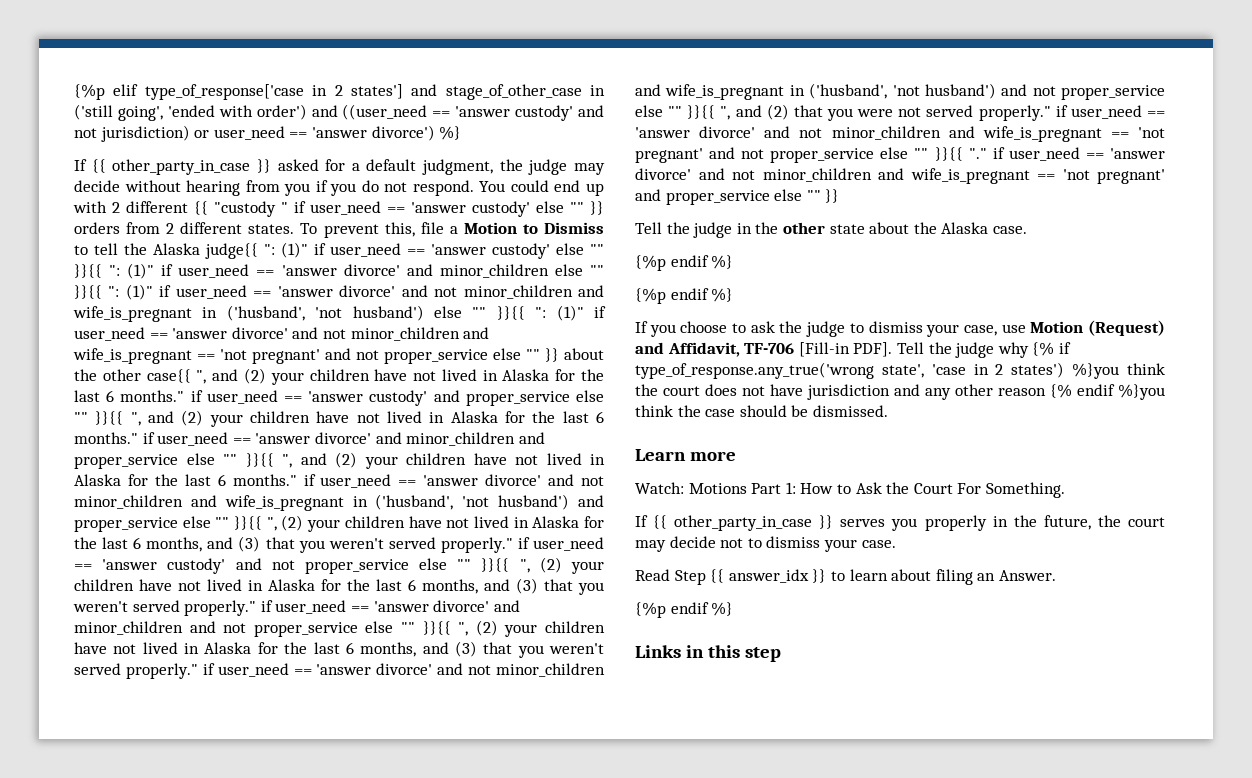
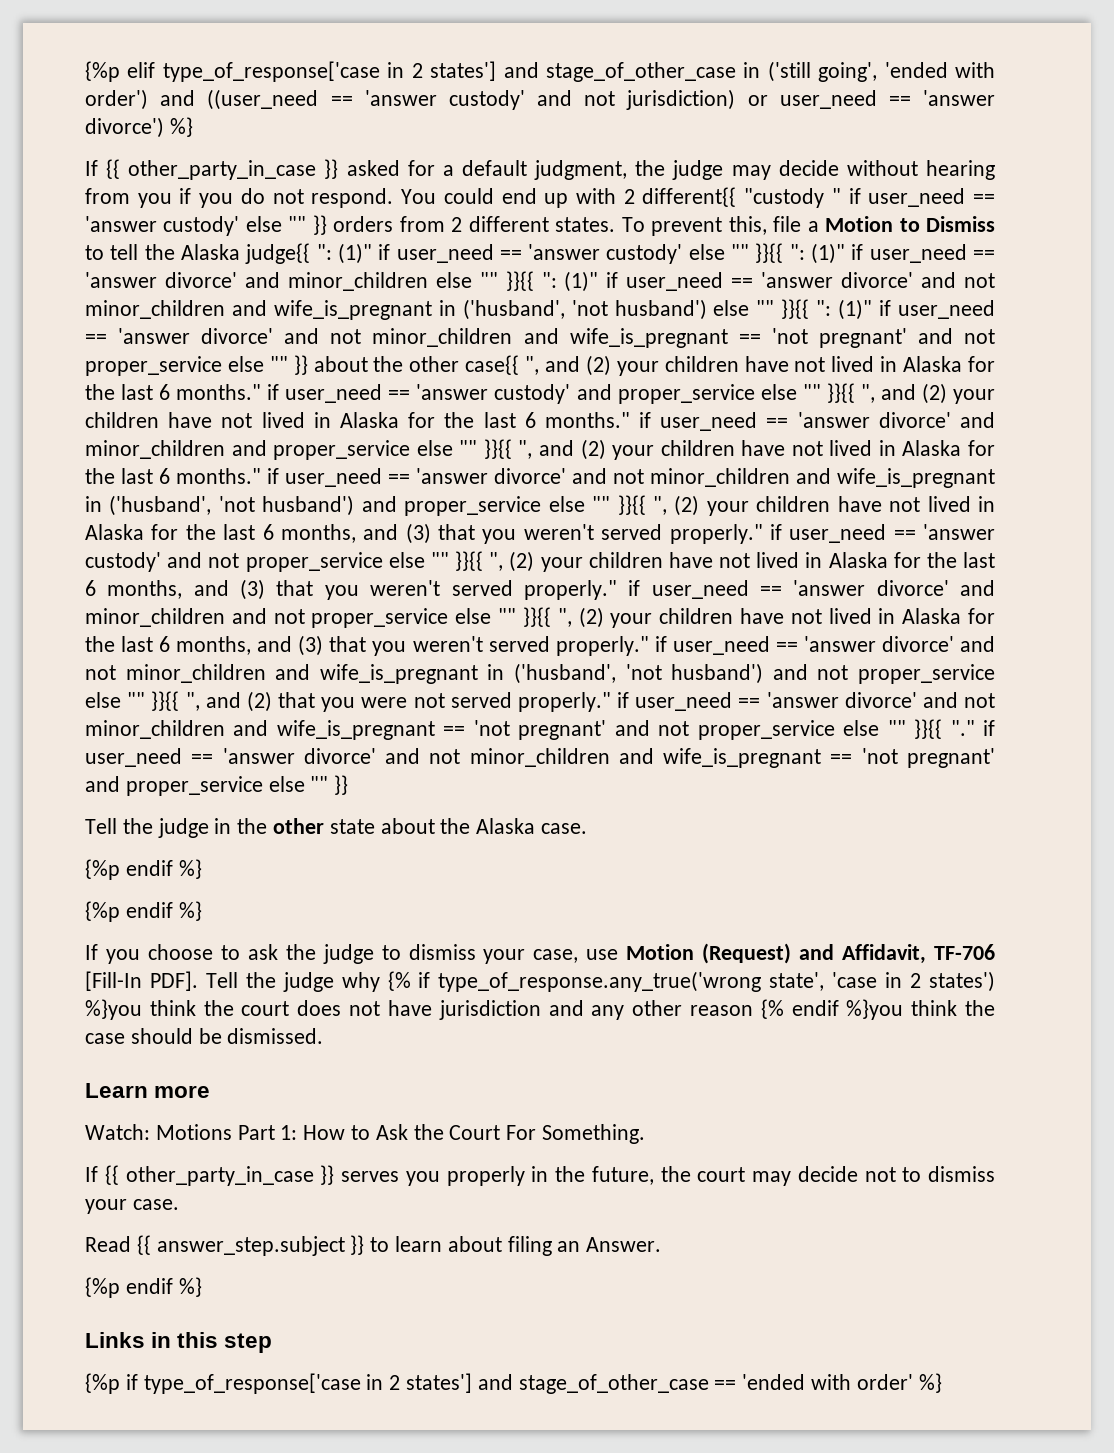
[126,201,208,215] different {{ -> [642,187,737,207] different{{
[798,342,850,357] [Fill-in -> [85,971,142,991] [Fill-In
[674,569,809,585] Step {{ answer_idx -> [136,1235,345,1256] {{ answer_step.subject
(782, 654) none -> [85,1373,942,1394] // {%p if type_of_response['case in 2 states'] and stage_of_other_case == 'ended with order' %}

